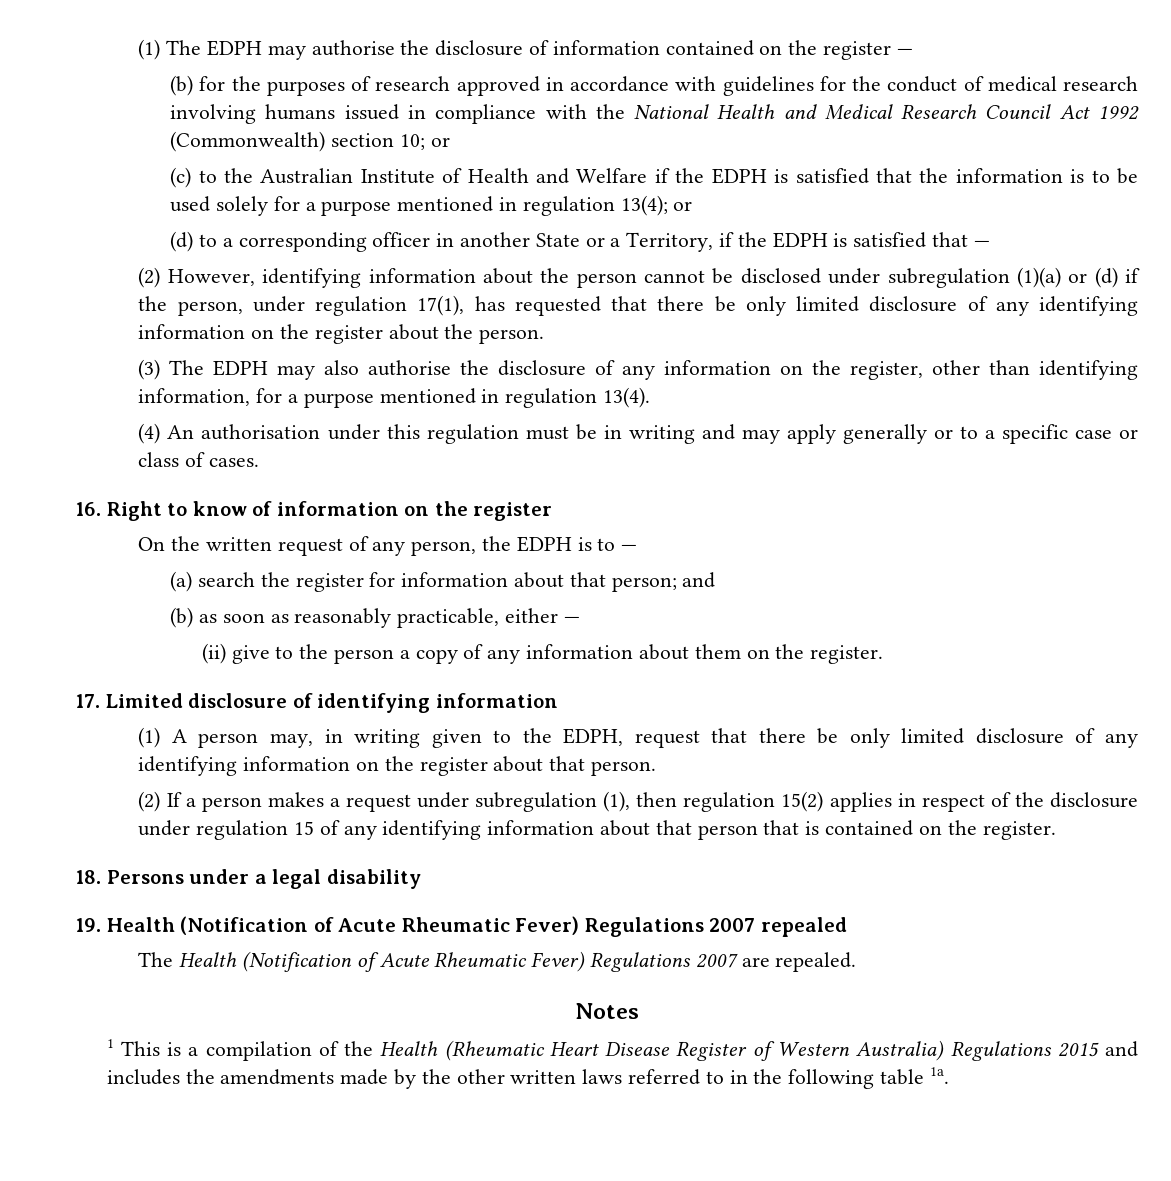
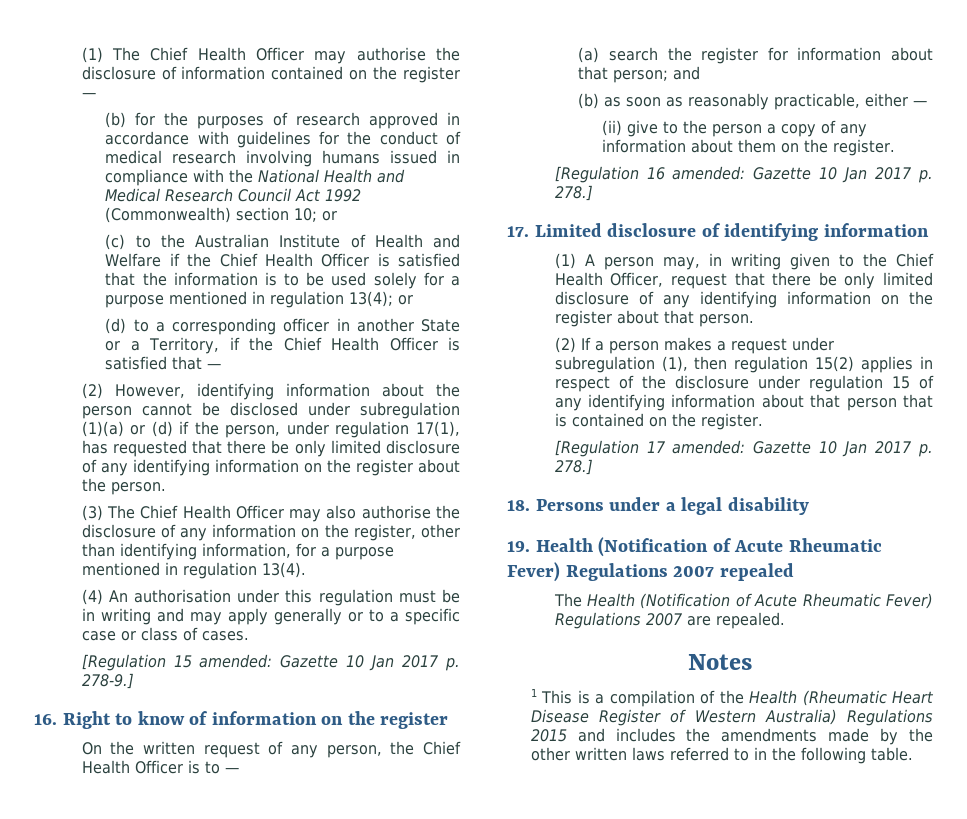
[207,40,263,56] EDPH -> [150,47,304,61] Chief Health Officer
[711,168,767,184] EDPH -> [219,253,370,267] Chief Health Officer
[772,232,828,248] EDPH -> [283,337,438,351] Chief Health Officer
[213,360,269,376] EDPH -> [140,505,284,519] Chief Health Officer
(260, 462) none -> [81,654,460,671] [81,673,134,689] // [Regulation 15 amended: Gazette 10 Jan 2017 p. 278-9.]
[516,536,572,552] EDPH -> [423,741,461,755] [81,760,183,774] Chief Health Officer
(884, 654) none -> [554,166,933,183] [554,185,593,201] // [Regulation 16 amended: Gazette 10 Jan 2017 p. 278.]
[563,728,624,746] EDPH, -> [896,253,935,267] [554,272,664,287] Chief Health Officer,
(1056, 830) none -> [554,440,933,457] [554,459,593,475] // [Regulation 17 amended: Gazette 10 Jan 2017 p. 278.]
[879,1067,949,1085] table 1a. -> [870,747,913,761] table.

